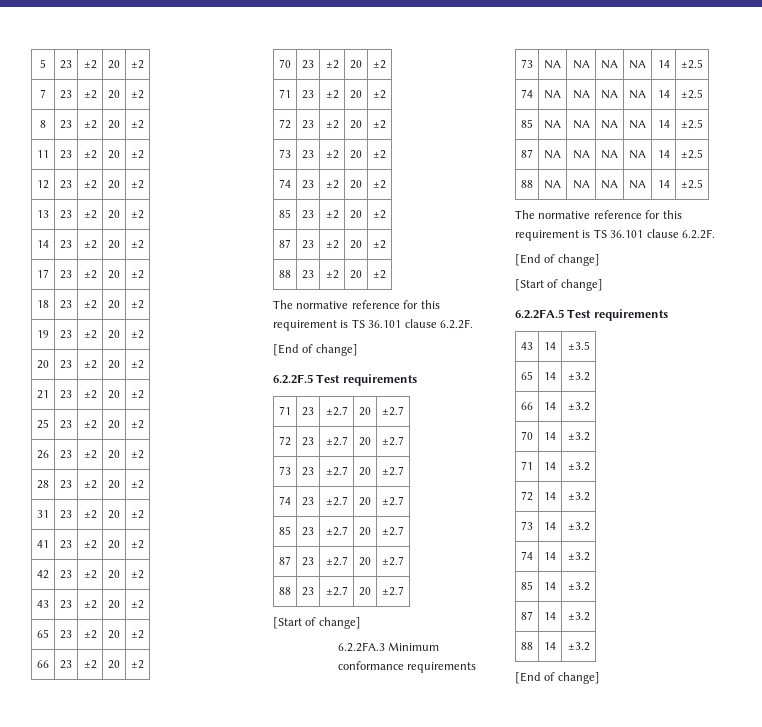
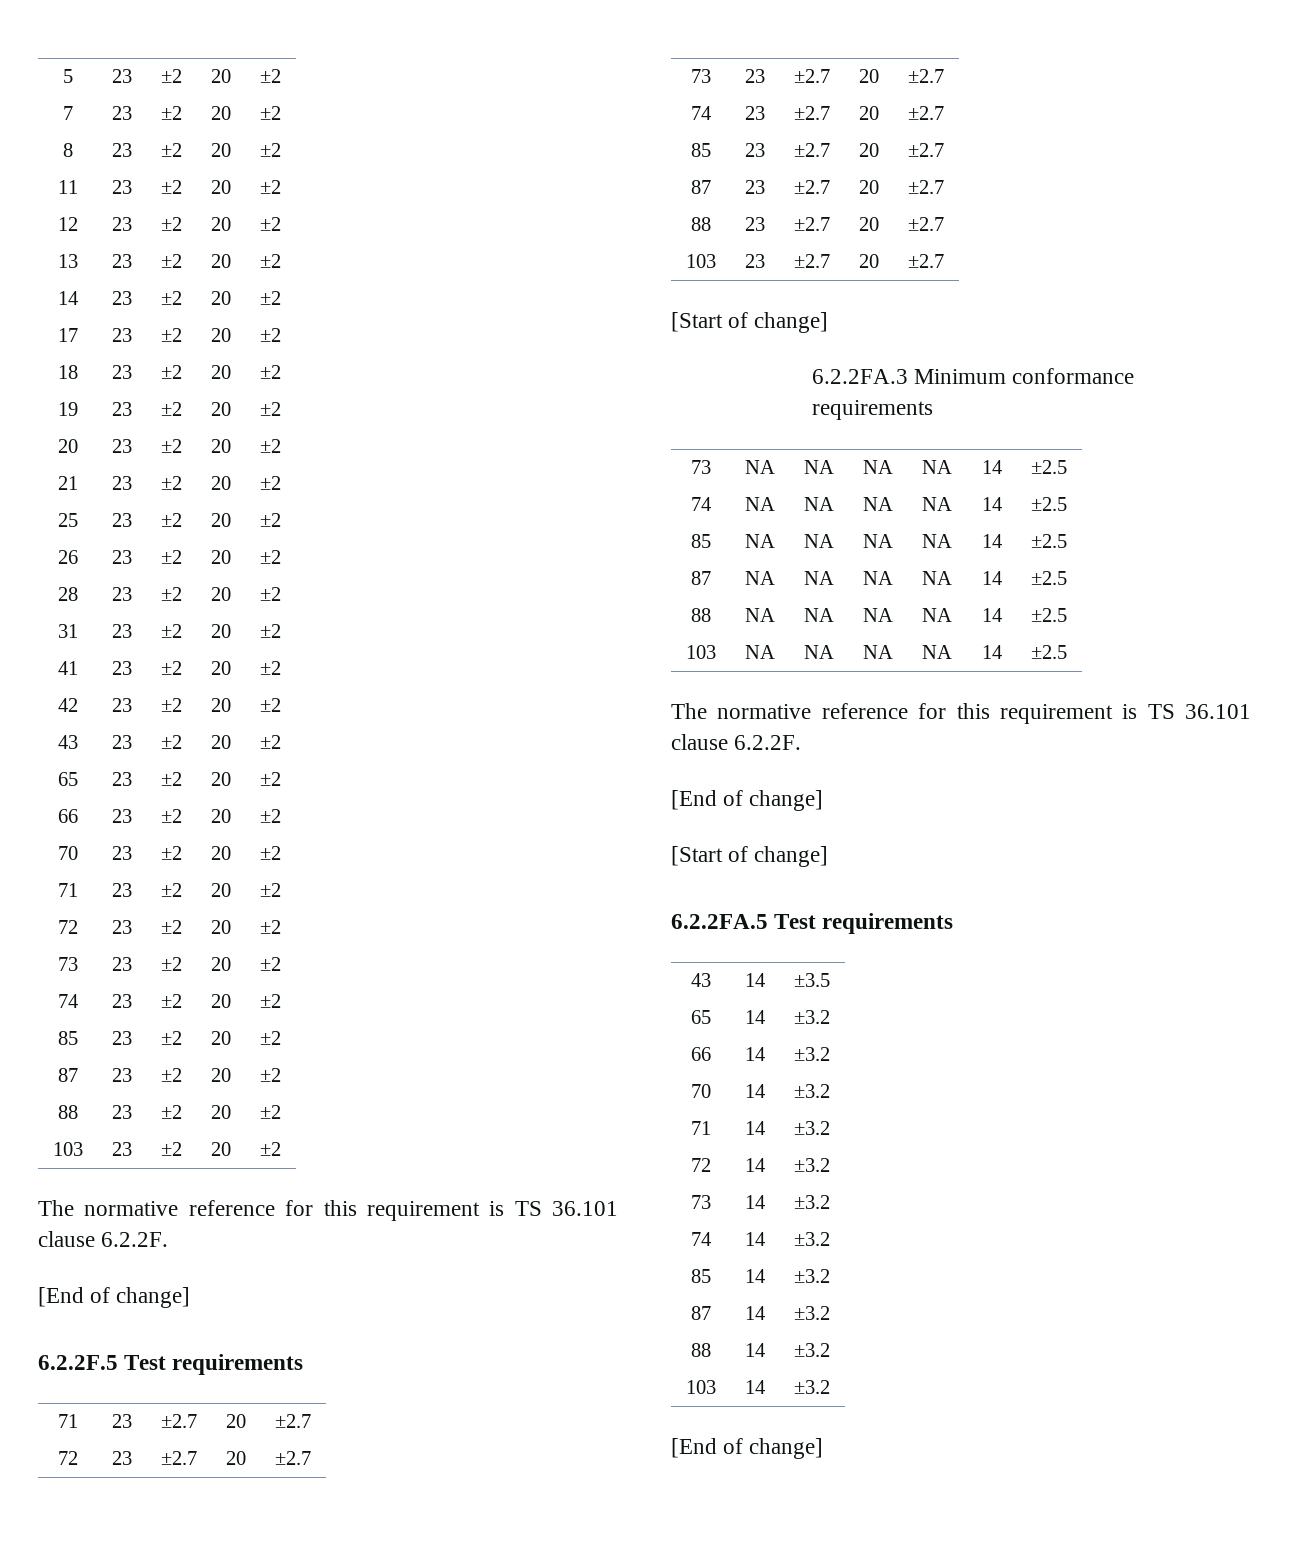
(386, 274) none -> [53,1142,83,1156] [112,1142,132,1156] [161,1142,182,1156] [211,1142,231,1156] [260,1142,281,1156] // 103 | 23 | ±2 | 20 | ±2
(404, 591) none -> [686,254,716,268] [745,254,765,268] [794,254,830,268] [859,254,879,268] [908,254,944,268] // 103 | 23 | ±2.7 | 20 | ±2.7
(703, 184) none -> [686,645,716,659] [745,645,775,659] [804,645,834,659] [863,645,893,659] [922,645,952,659] [981,645,1002,659] [1031,645,1067,659] // 103 | NA | NA | NA | NA | 14 | ±2.5
(590, 646) none -> [686,1380,716,1394] [745,1380,765,1394] [794,1380,830,1394] // 103 | 14 | ±3.2

